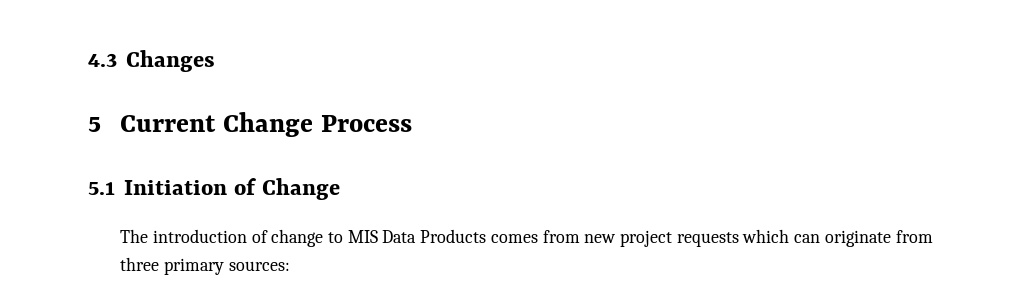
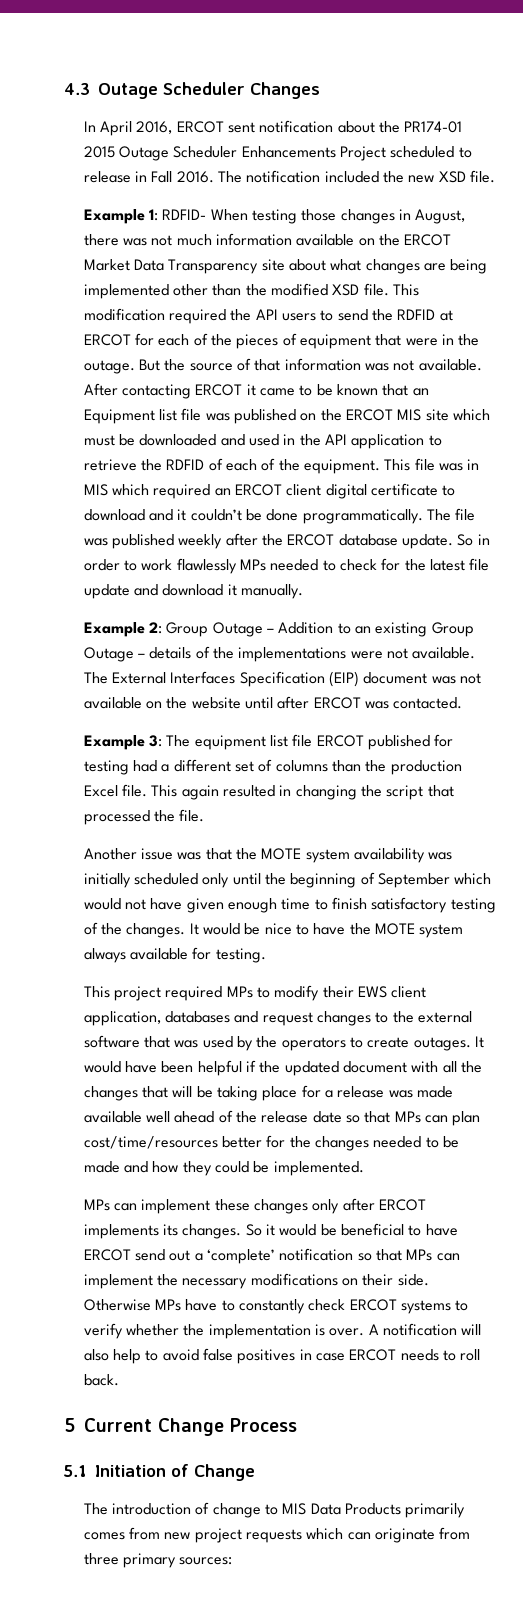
(117, 60) none -> [98,82,245,99] Outage Scheduler
(215, 61) none -> [83,120,463,136] [83,146,472,161] [83,170,495,183] [83,209,466,224] [83,233,452,246] [83,259,488,274] [83,283,419,299] [83,308,453,324] [83,333,480,349] [83,358,482,374] [83,383,429,399] [83,408,490,424] [83,434,442,449] [83,458,480,474] [83,483,456,499] [83,508,476,524] [83,533,490,549] [83,558,490,574] [83,584,304,599] [83,622,474,637] [83,646,476,662] [83,671,481,687] [83,696,463,709] [83,734,454,750] [83,759,462,775] [83,784,454,800] [83,809,205,825] [83,848,453,863] [83,872,492,888] [83,897,496,913] [83,922,464,938] [83,947,266,963] [83,985,427,1001] [83,1011,472,1026] [83,1035,484,1051] [83,1060,482,1076] [83,1085,453,1101] [83,1110,481,1126] [83,1135,459,1151] [83,1161,364,1176] [83,1198,426,1214] [83,1223,458,1239] [83,1248,460,1264] [83,1273,429,1289] [83,1299,469,1314] [83,1323,482,1339] [83,1348,481,1364] [83,1374,119,1386] // In April 2016, ERCOT sent notification about the PR174-01 2015 Outage Scheduler Enhancements Project scheduled to release in Fall 2016. The notification included the new XSD file. // Example 1: RDFID- When testing those changes in August, there was not much information available on the ERCOT Market Data Transparency site about what changes are being implemented other than the modified XSD file. This modification required the API users to send the RDFID at ERCOT for each of the pieces of equipment that were in the outage. But the source of that information was not available. After contacting ERCOT it came to be known that an Equipment list file was published on the ERCOT MIS site which must be downloaded and used in the API application to retrieve the RDFID of each of the equipment. This file was in MIS which required an ERCOT client digital certificate to download and it couldn’t be done programmatically. The file was published weekly after the ERCOT database update. So in order to work flawlessly MPs needed to check for the latest file update and download it manually. // Example 2: Group Outage – Addition to an existing Group Outage – details of the implementations were not available. The External Interfaces Specification (EIP) document was not available on the website until after ERCOT was contacted. // Example 3: The equipment list file ERCOT published for testing had a different set of columns than the production Excel file. This again resulted in changing the script that processed the file. // Another issue was that the MOTE system availability was initially scheduled only until the beginning of September which would not have given enough time to finish satisfactory testing of the changes. It would be nice to have the MOTE system always available for testing. // This project required MPs to modify their EWS client application, databases and request changes to the external software that was used by the operators to create outages. It would have been helpful if the updated document with all the changes that will be taking place for a release was made available well ahead of the release date so that MPs can plan cost/time/resources better for the changes needed to be made and how they could be implemented. // MPs can implement these changes only after ERCOT implements its changes. So it would be beneficial to have ERCOT send out a ‘complete’ notification so that MPs can implement the necessary modifications on their side. Otherwise MPs have to constantly check ERCOT systems to verify whether the implementation is over. A notification will also help to avoid false positives in case ERCOT needs to roll back.
(487, 236) none -> [405,1503,466,1518] primarily

